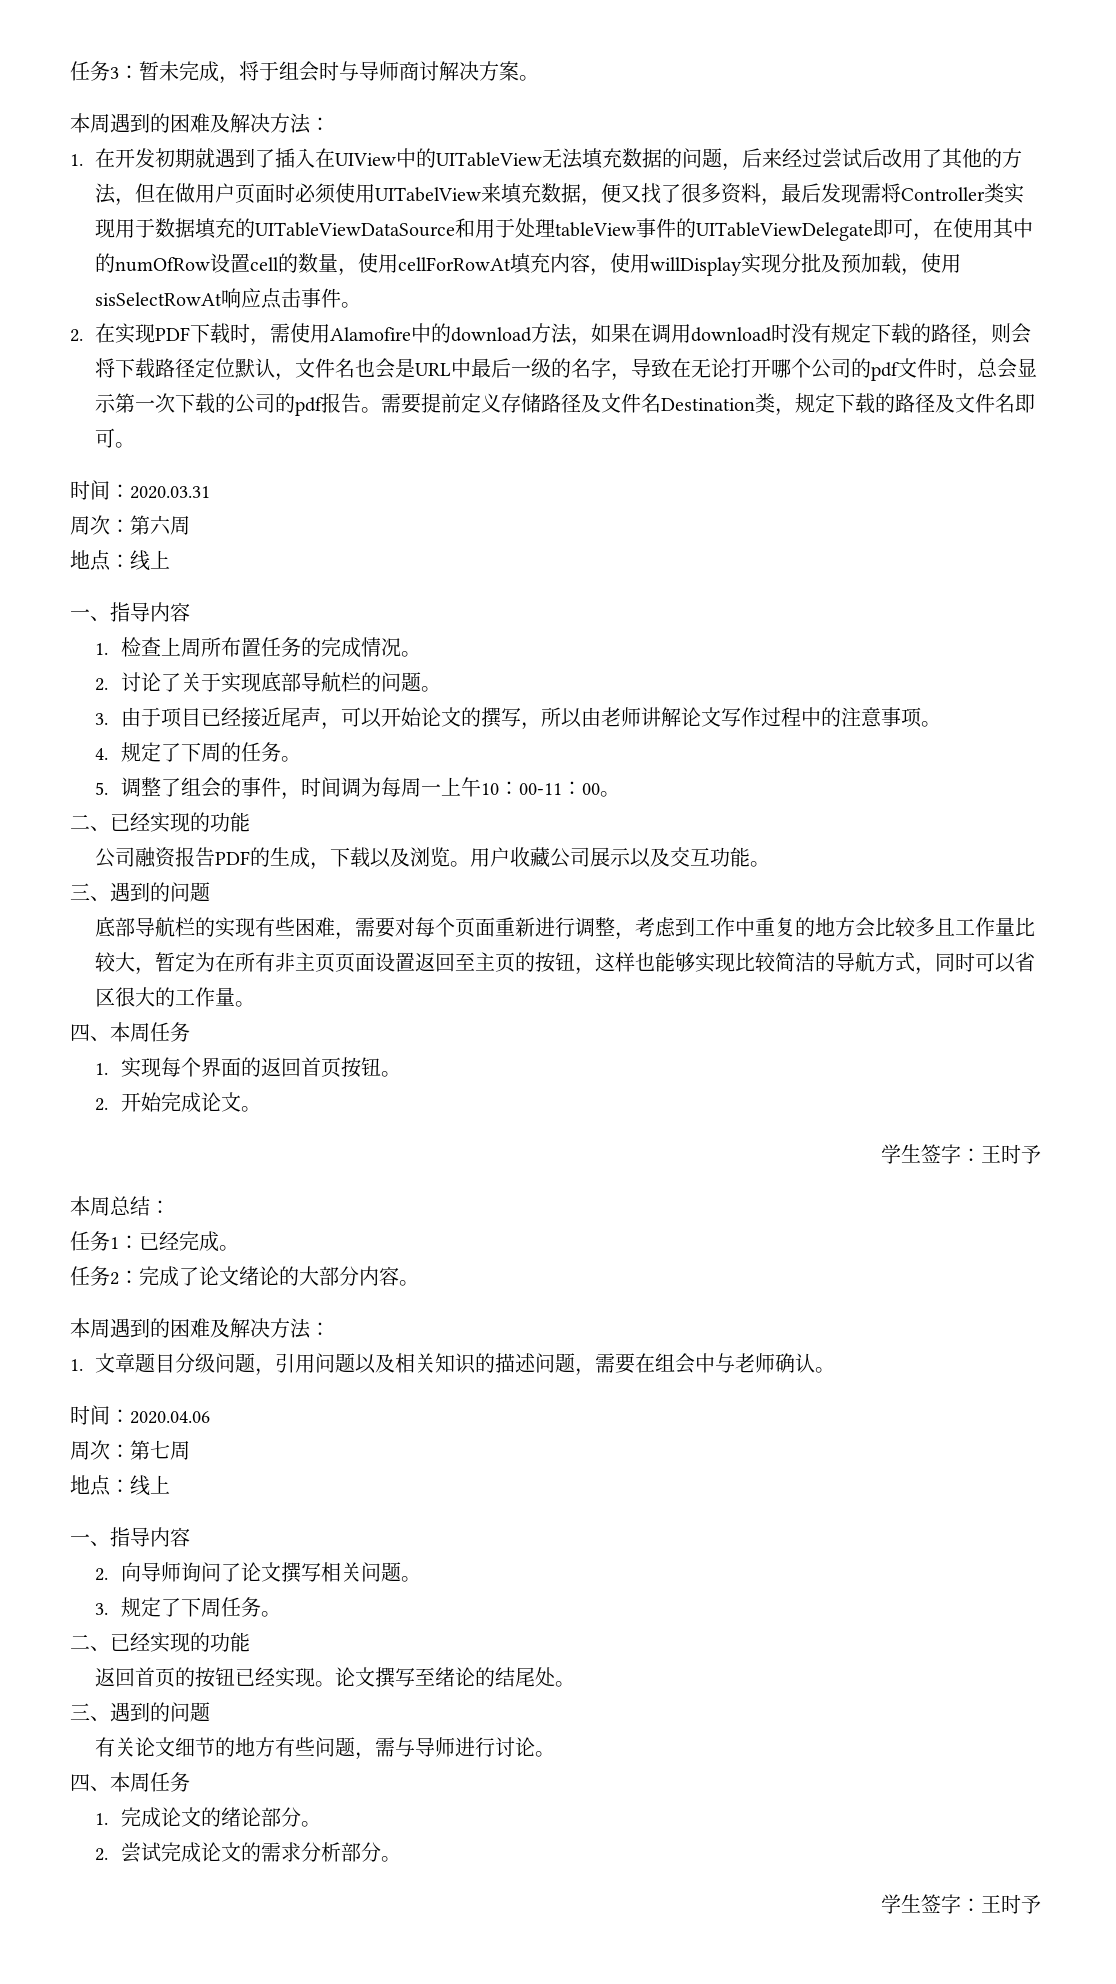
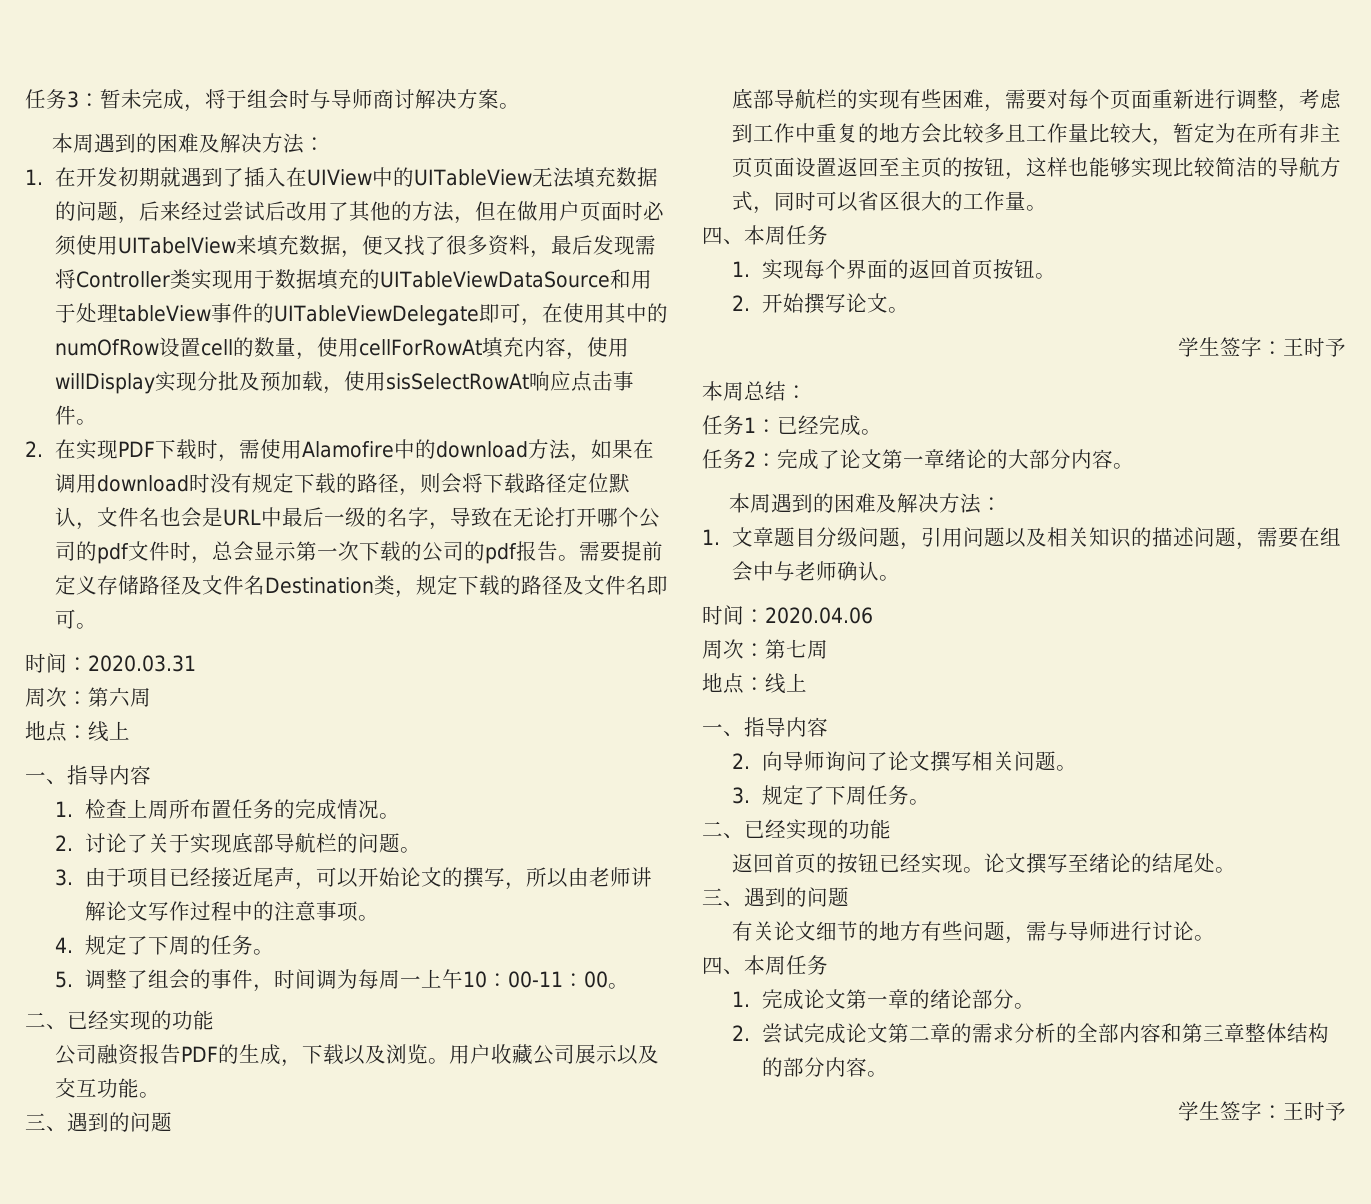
[160,1092,201,1113] 完成 -> [804,293,847,314] 撰写
(239, 1276) none -> [882,449,945,469] 第一章
(201, 1817) none -> [846,989,910,1009] 第一章
(241, 1852) none -> [888,1023,952,1043] 第二章
[340,1842,381,1862] 部分 -> [1056,1023,1330,1043] [762,1057,868,1077] 的全部内容和第三章整体结构的部分内容

